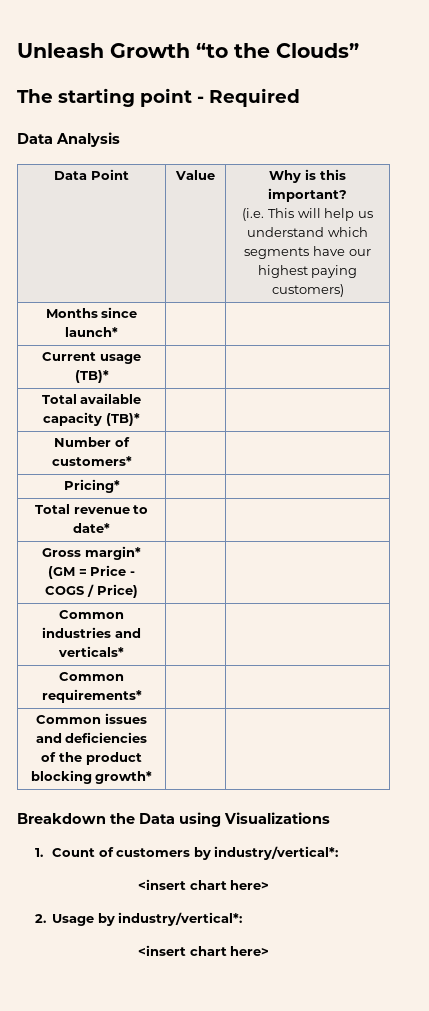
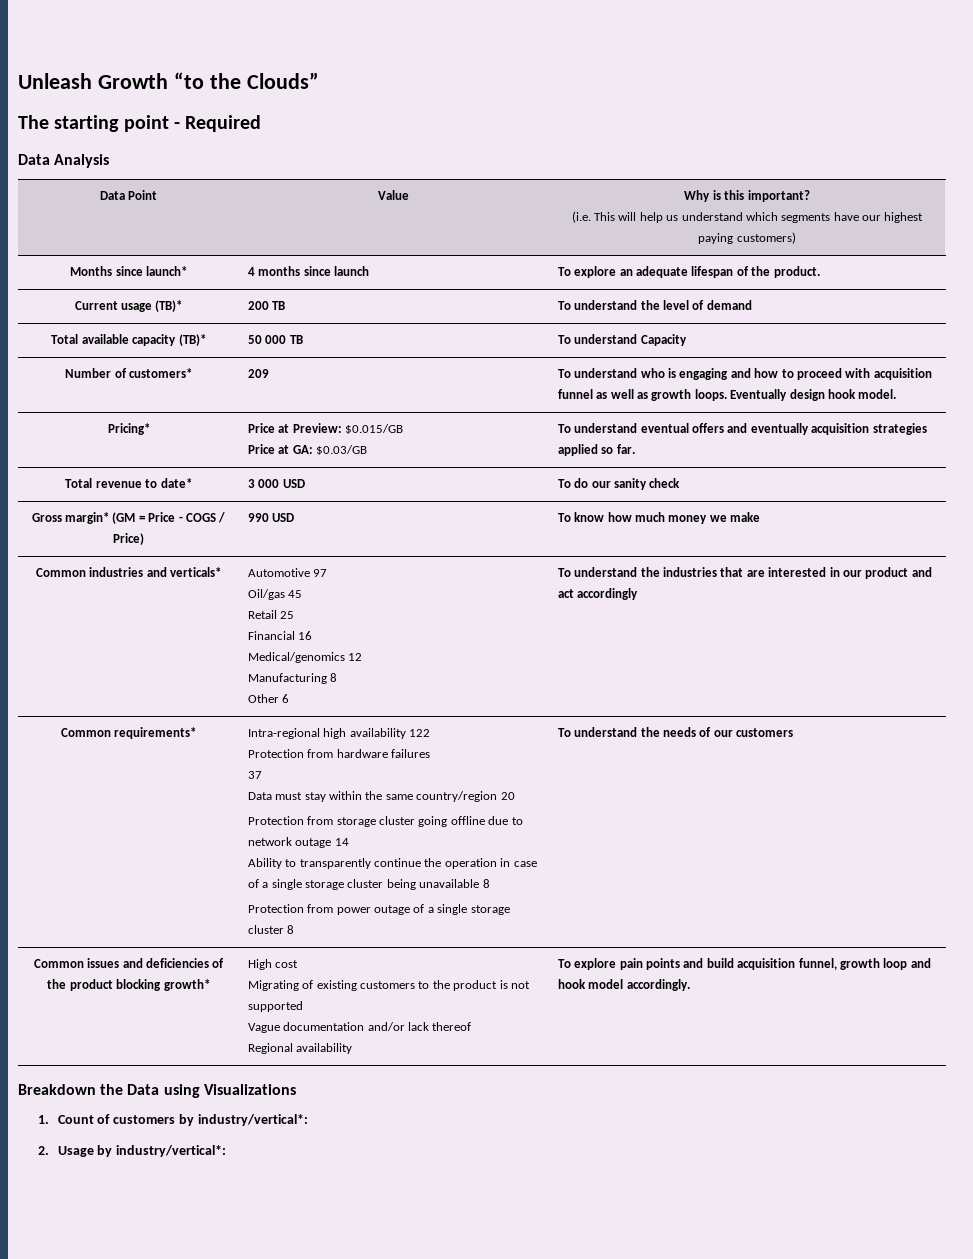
[42,352,141,364] [74,370,109,383] [41,393,142,404] [43,412,140,426] [54,437,130,447] [51,456,132,466] [63,479,120,493] [34,504,149,514] [73,523,110,533] | // Current usage (TB)* | | // Total available capacity (TB)* | | // Number of customers* | | // Pricing* | | // Total revenue to date* | | -> [247,266,370,276] [557,266,820,278] [74,300,183,312] [247,301,286,310] [557,300,752,310] [51,334,206,346] [247,335,303,344] [557,334,687,346] [65,368,192,378] [247,369,269,378] [557,368,932,380] [557,389,897,401] [107,423,150,435] [247,423,404,434] [247,444,368,455] [557,423,927,435] [557,444,635,456] [65,478,192,488] [247,479,305,488] [557,478,681,490] 4 months since launch | To explore an adequate lifespan of the product. // Current usage (TB)* | 200 TB | To understand the level of demand // Total available capacity (TB)* | 50 000 TB | To understand Capacity // Number of customers* | 209 | To understand who is engaging and how to proceed with acquisition funnel as well as growth loops. Eventually design hook model. // Pricing* | Price at Preview: $0.015/GB // Price at GA: $0.03/GB | To understand eventual offers and eventually acquisition strategies applied so far. // Total revenue to date* | 3 000 USD | To do our sanity check
[59,610,124,619] [42,627,141,638] [58,646,124,657] [59,672,124,681] [41,689,142,703] | // Common industries and verticals* | | // Common requirements* | | -> [247,513,295,522] [557,512,761,524] [35,567,222,577] [247,568,328,577] [247,589,303,600] [247,610,295,619] [247,631,313,640] [247,652,363,663] [247,673,338,684] [247,694,290,703] [557,567,932,579] [557,588,639,600] [60,727,197,739] [247,728,431,739] [247,749,431,758] [247,771,262,779] [247,791,515,802] [247,816,523,827] [247,837,349,848] [247,858,537,869] [247,879,490,890] [247,904,510,915] [247,925,295,934] [557,727,794,737] 990 USD | To know how much money we make // Common industries and verticals* | Automotive 97 // Oil/gas 45 // Retail 25 // Financial 16 // Medical/genomics 12 // Manufacturing 8 // Other 6 | To understand the industries that are interested in our product and act accordingly // Common requirements* | Intra-regional high availability 122 // Protection from hardware failures // 37 // Data must stay within the same country/region 20 // Protection from storage cluster going offline due to network outage 14 // Ability to transparently continue the operation in case of a single storage cluster being unavailable 8 // Protection from power outage of a single storage cluster 8 | To understand the needs of our customers
(153, 777) | -> [247,959,299,970] [247,980,530,991] [247,1001,303,1012] [247,1022,472,1033] [247,1043,353,1054] [557,958,931,970] [557,979,690,991] High cost // Migrating of existing customers to the product is not supported // Vague documentation and/or lack thereof // Regional availability | To explore pain points and build acquisition funnel, growth loop and hook model accordingly.
[137,879,270,890] // <insert chart here> -> (308, 1120) none
[137,945,270,956] // <insert chart here> -> (227, 1151) none

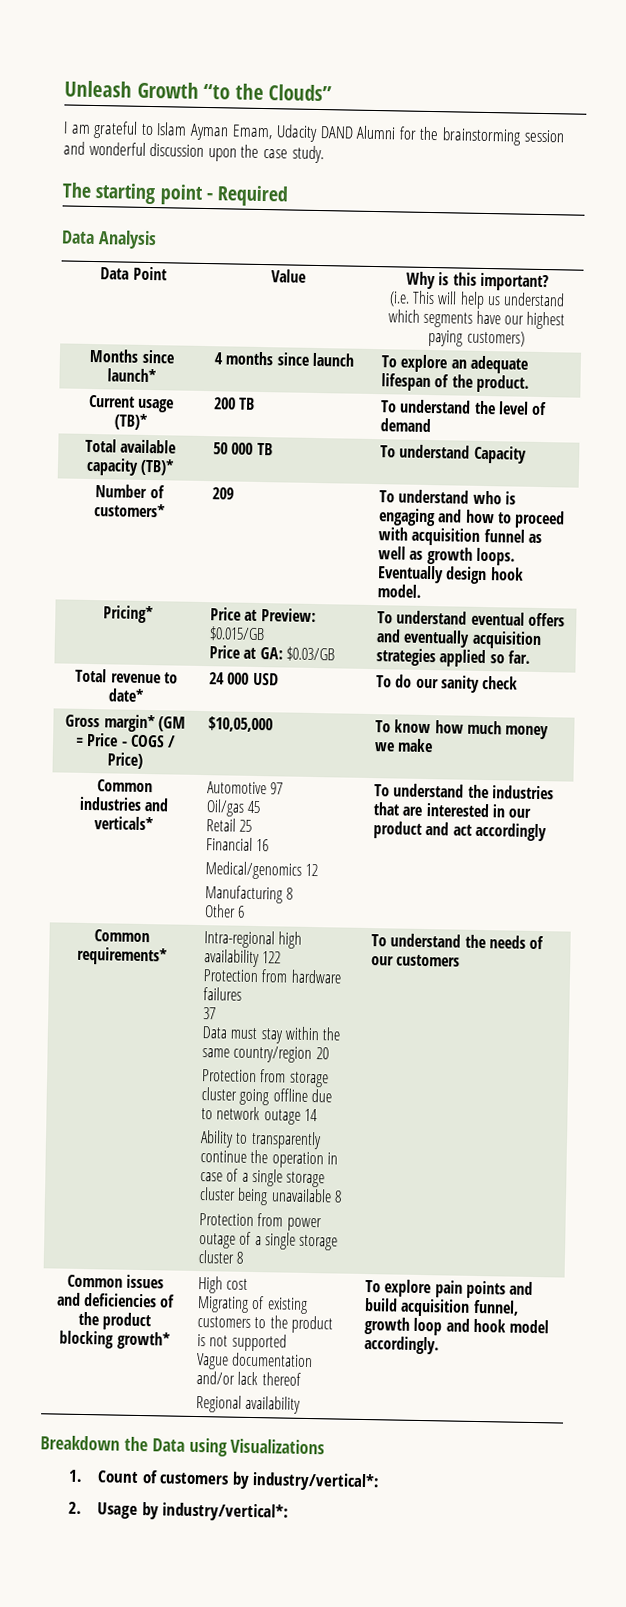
(319, 80) none -> [63,120,565,146] [63,141,325,164] // I am grateful to Islam Ayman Emam, Udacity DAND Alumni for the brainstorming session and wonderful discussion upon the case study.
[247,479,255,488] 3 -> [209,672,226,685] 24
[247,513,295,522] 990 USD -> [208,716,274,733] $10,05,000

